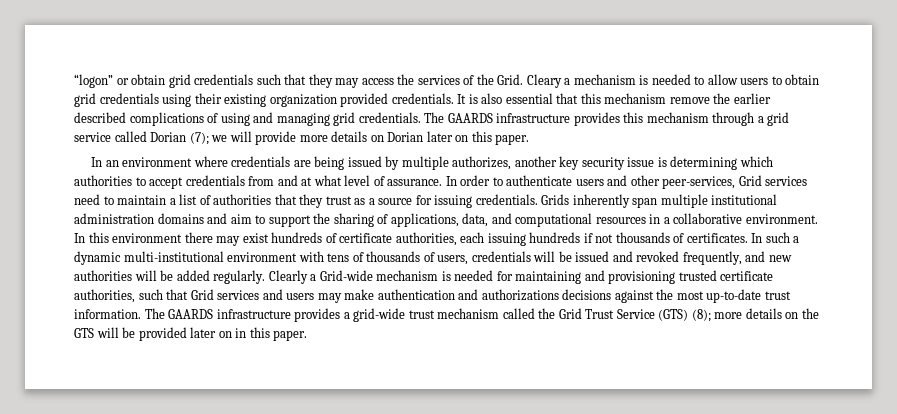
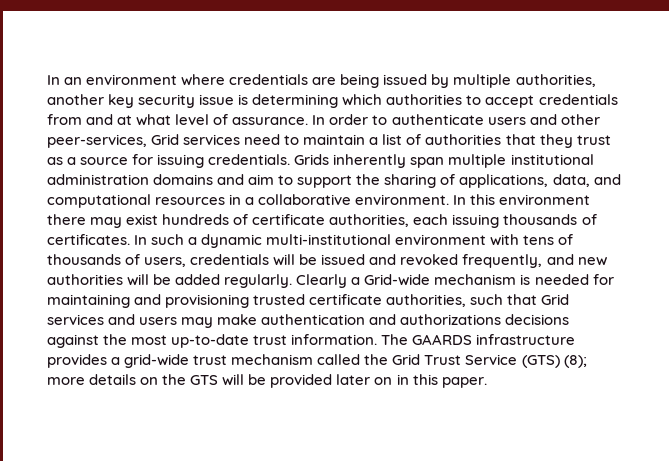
[74,74,820,88] [74,93,771,107] [74,112,790,126] [74,131,530,145] “logon” or obtain grid credentials such that they may access the services of the Grid. Cleary a mechanism is needed to allow users to obtain grid credentials using their existing organization provided credentials. It is also essential that this mechanism remove the earlier described complications of using and managing grid credentials. The GAARDS infrastructure provides this mechanism through a grid service called Dorian (7); we will provide more details on Dorian later on this paper. // -> (47, 80) none
[452,156,512,170] authorizes, -> [515,74,596,87] authorities,
[529,232,614,243] hundreds if not -> (500, 221) none

